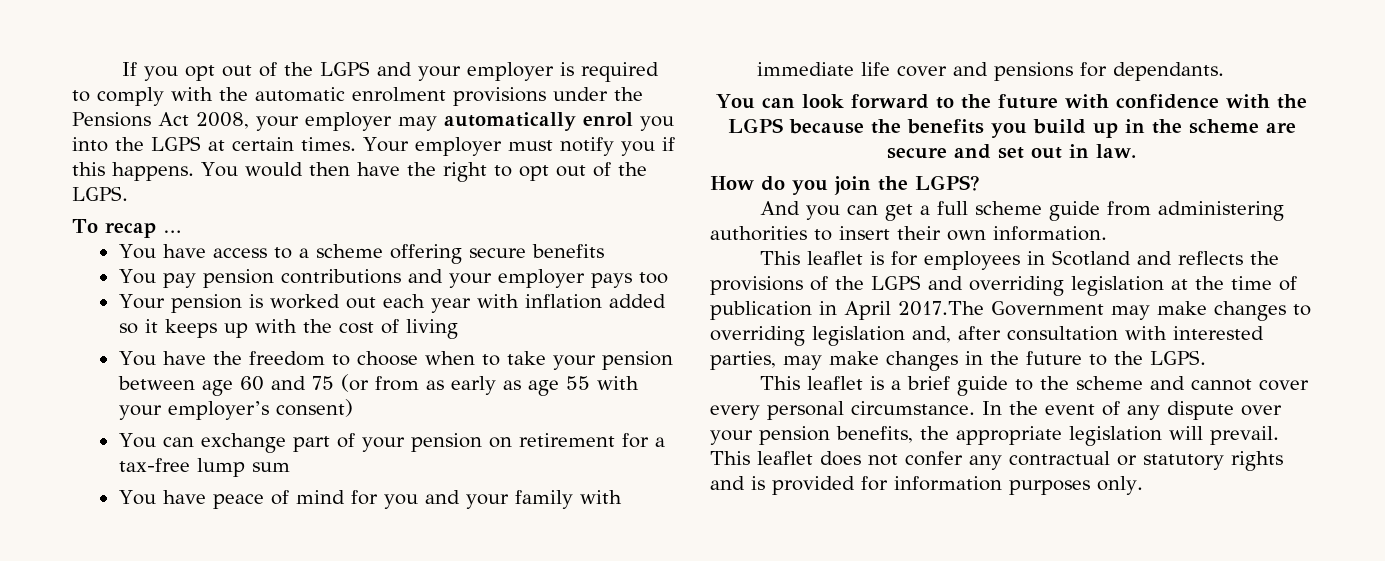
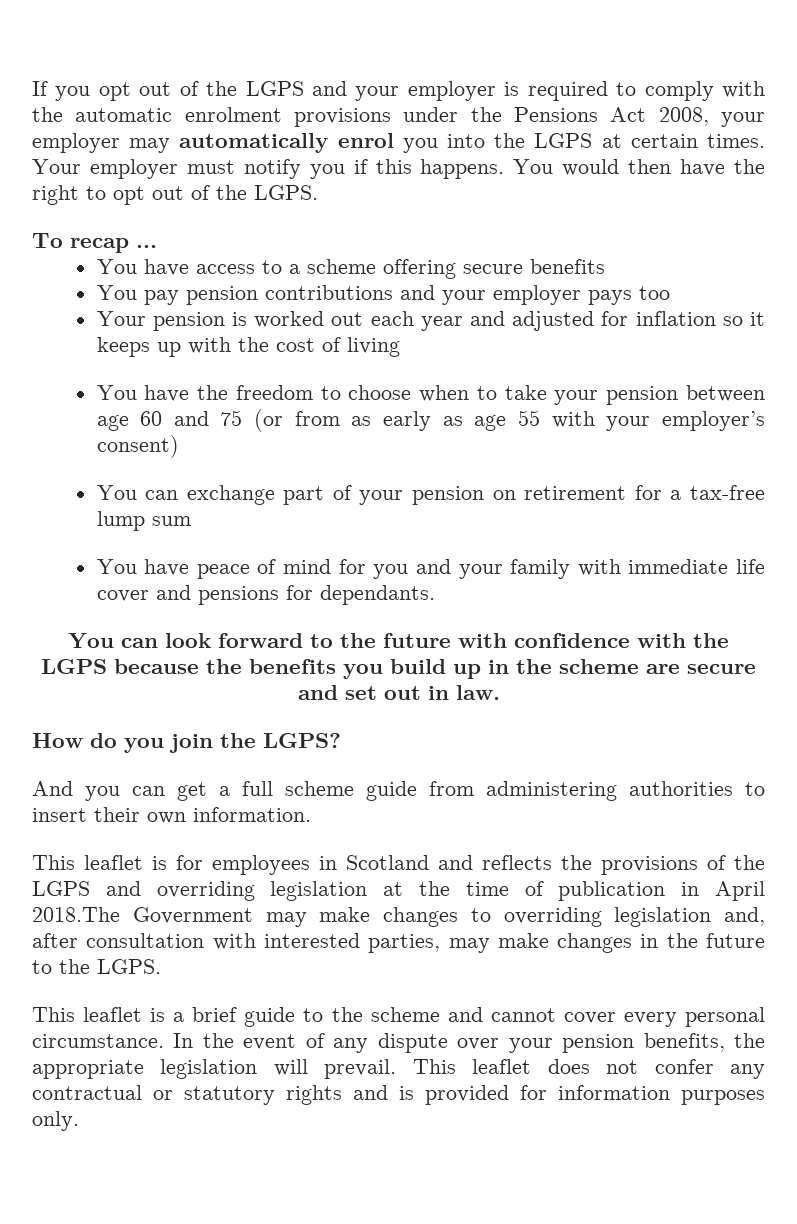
[476,294,666,309] with inflation added -> [469,311,716,331] and adjusted for inflation
[898,301,984,316] 2017.The -> [32,907,120,922] 2018.The

